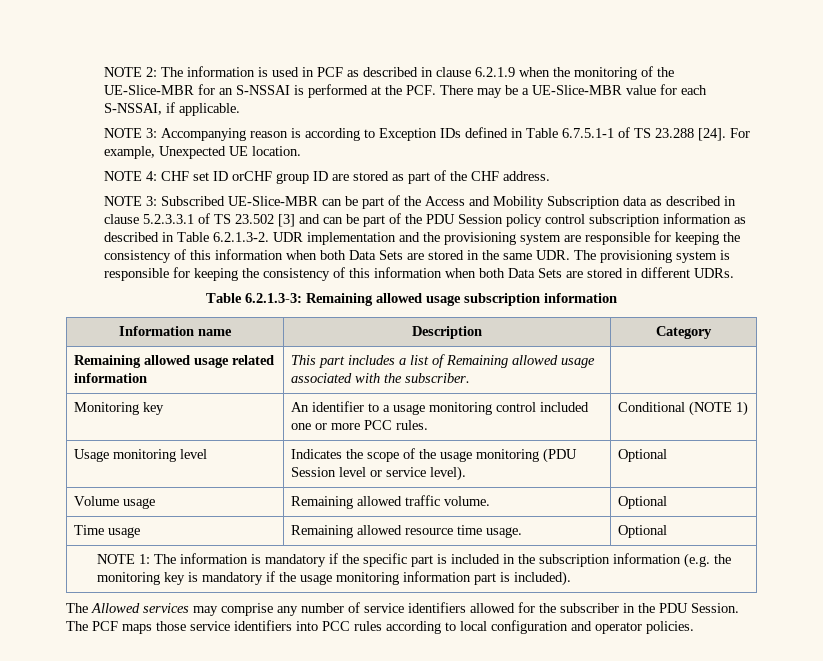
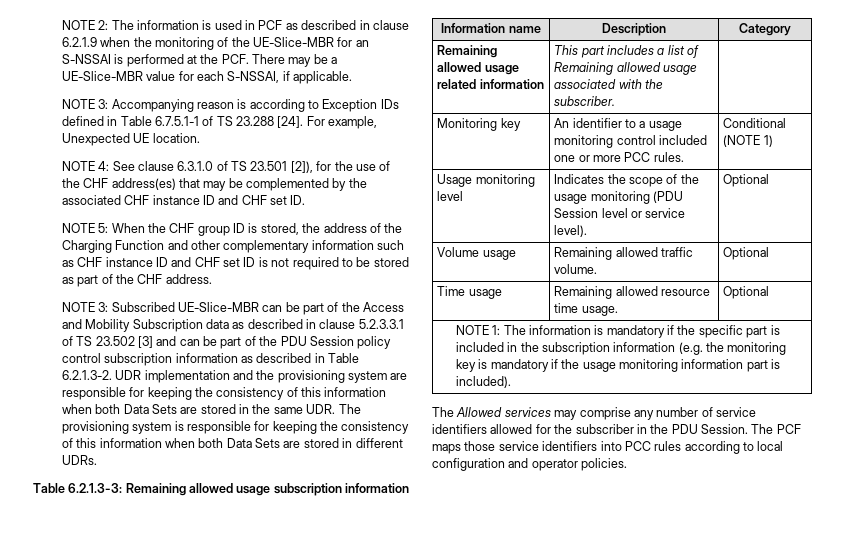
[160,171,349,184] CHF set ID orCHF group ID are -> [112,161,391,173] [61,178,367,191] [61,195,306,205] [61,223,403,236] [61,240,405,253] [61,257,371,270] See clause 6.3.1.0 of TS 23.501 [2]), for the use of the CHF address(es) that may be complemented by the associated CHF instance ID and CHF set ID. // NOTE 5: When the CHF group ID is stored, the address of the Charging Function and other complementary information such as CHF instance ID and CHF set ID is not required to be

